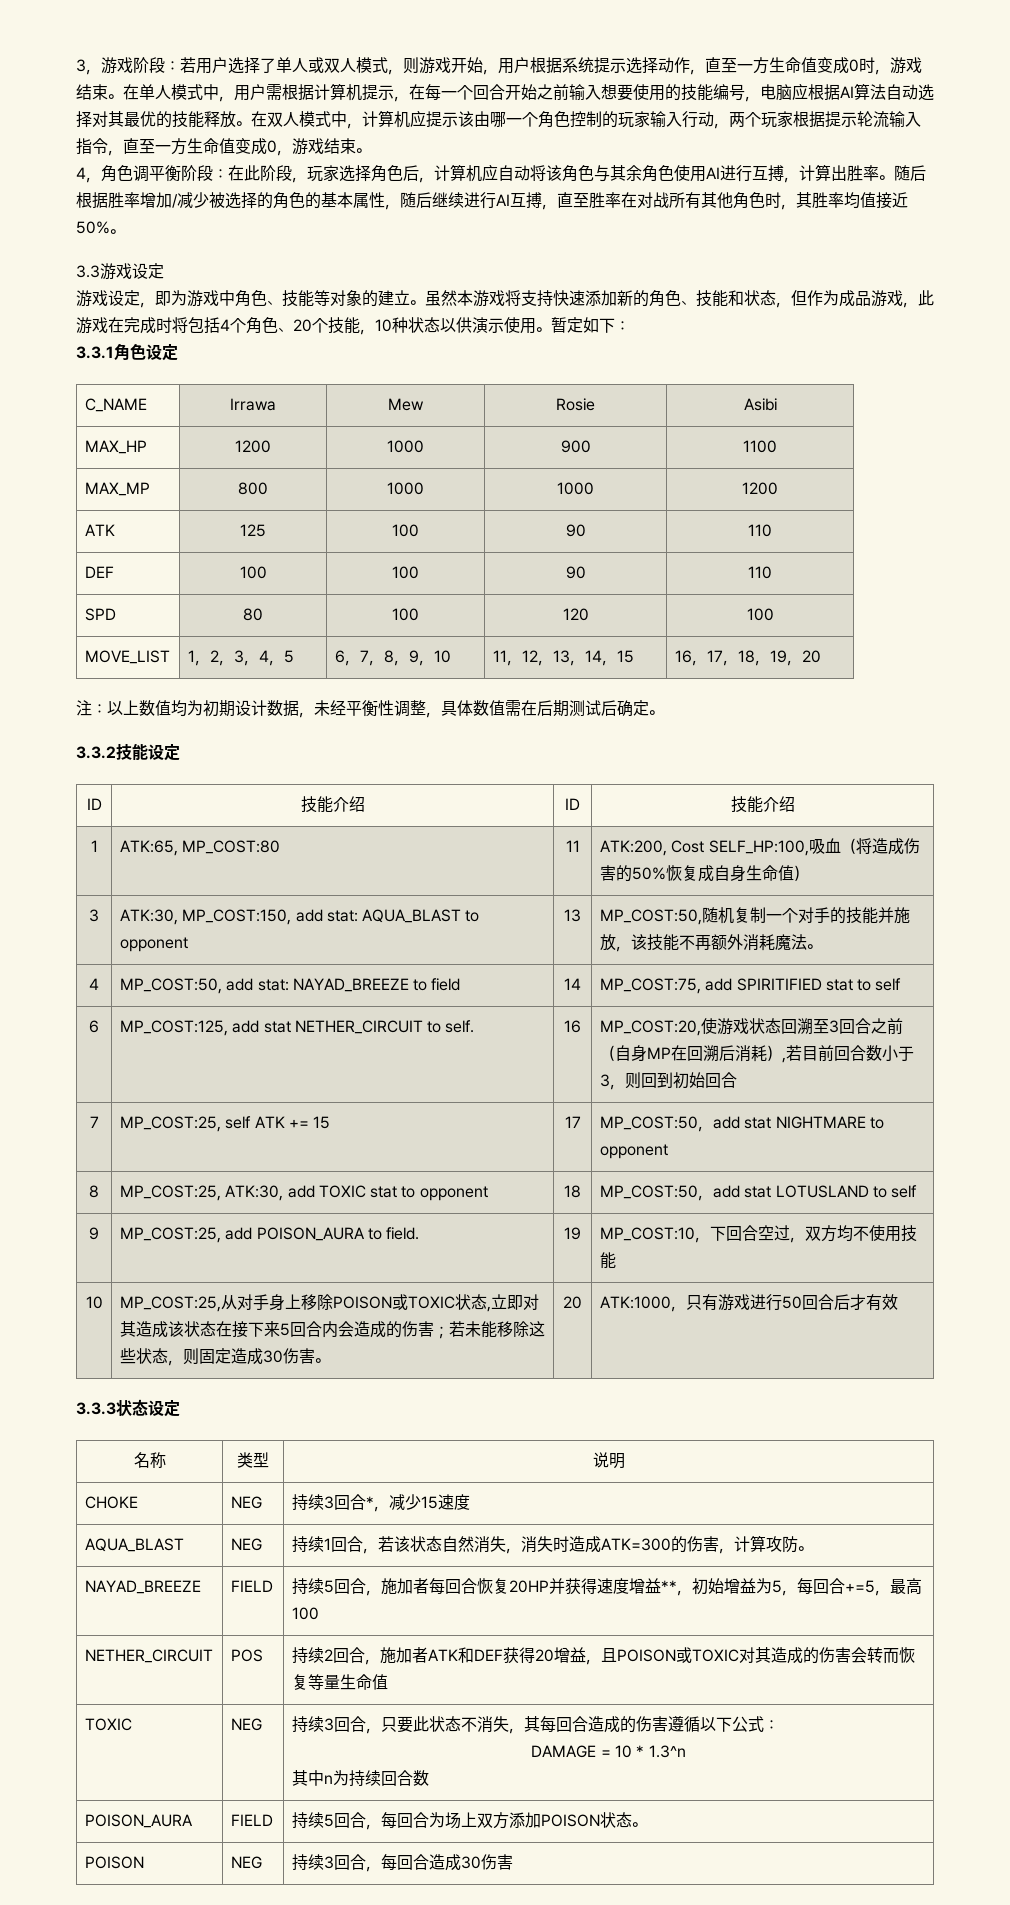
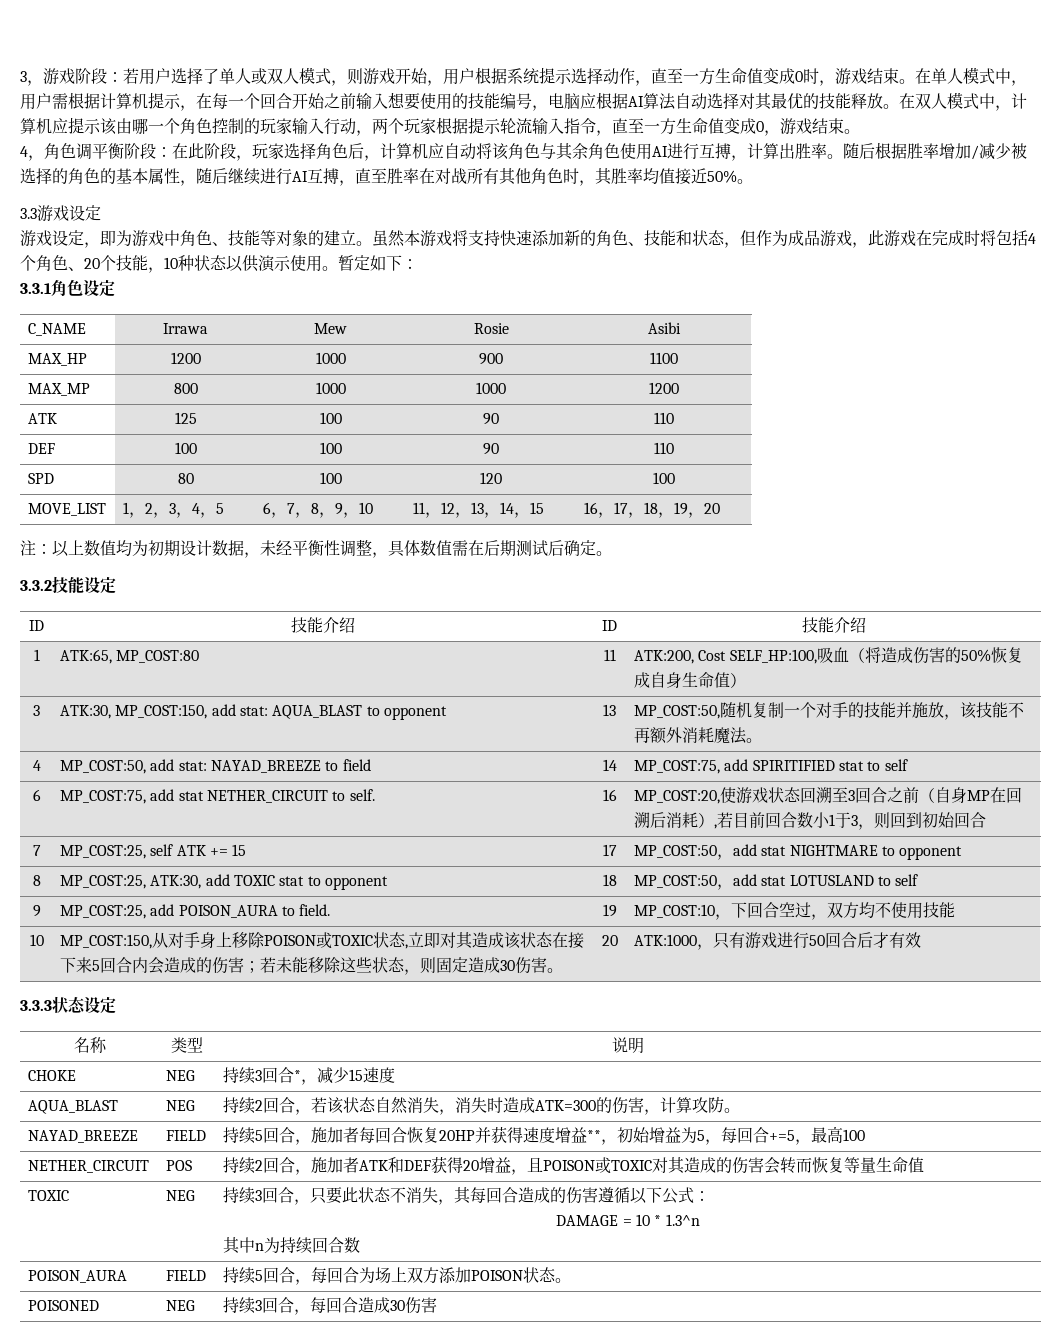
[119,1020,228,1036] MP_COST:125, -> [60,790,147,804] MP_COST:75,
(898, 1053) none -> [829,814,836,826] 1
[119,1296,221,1312] MP_COST:25, -> [60,934,153,949] MP_COST:150,
[323,1538,331,1550] 1 -> [255,1100,264,1111] 2
[84,1856,144,1869] POISON -> [28,1300,100,1311] POISONED

